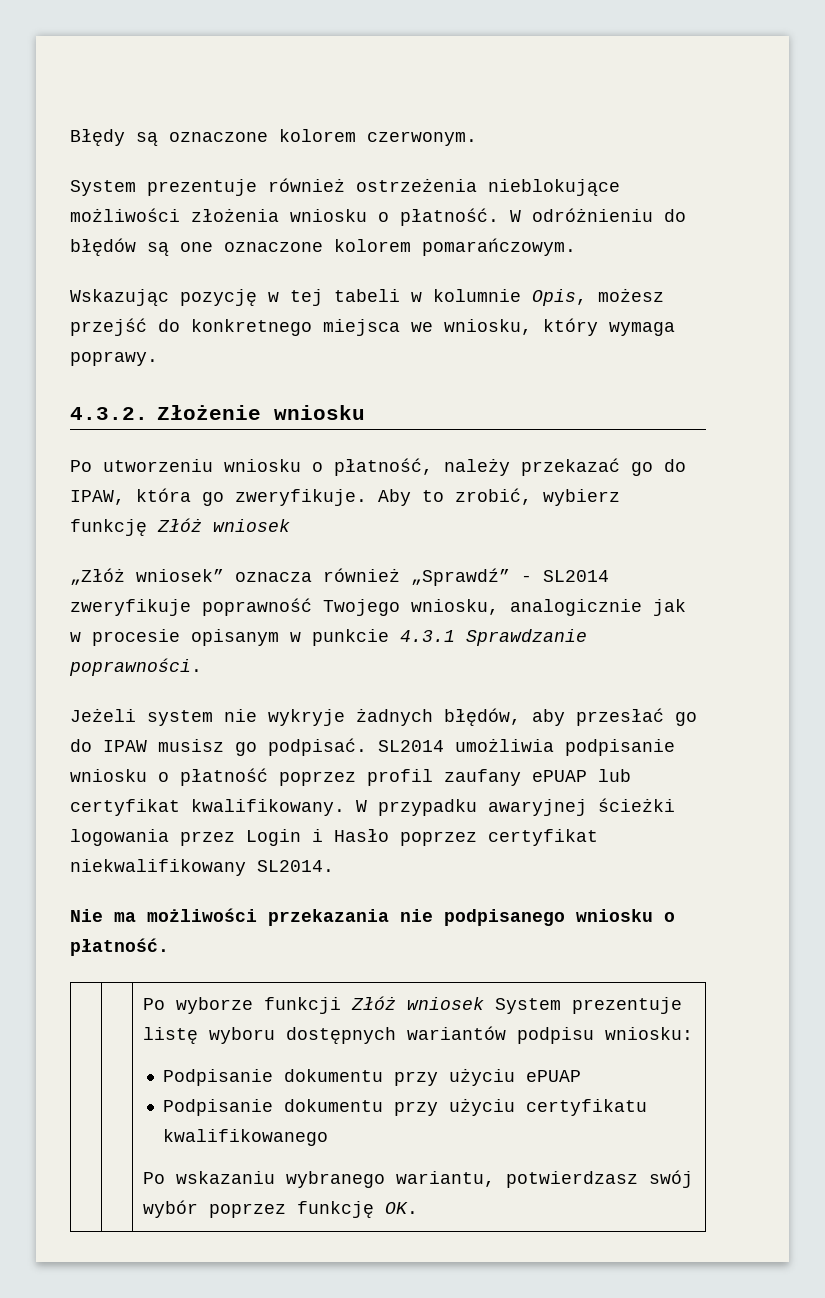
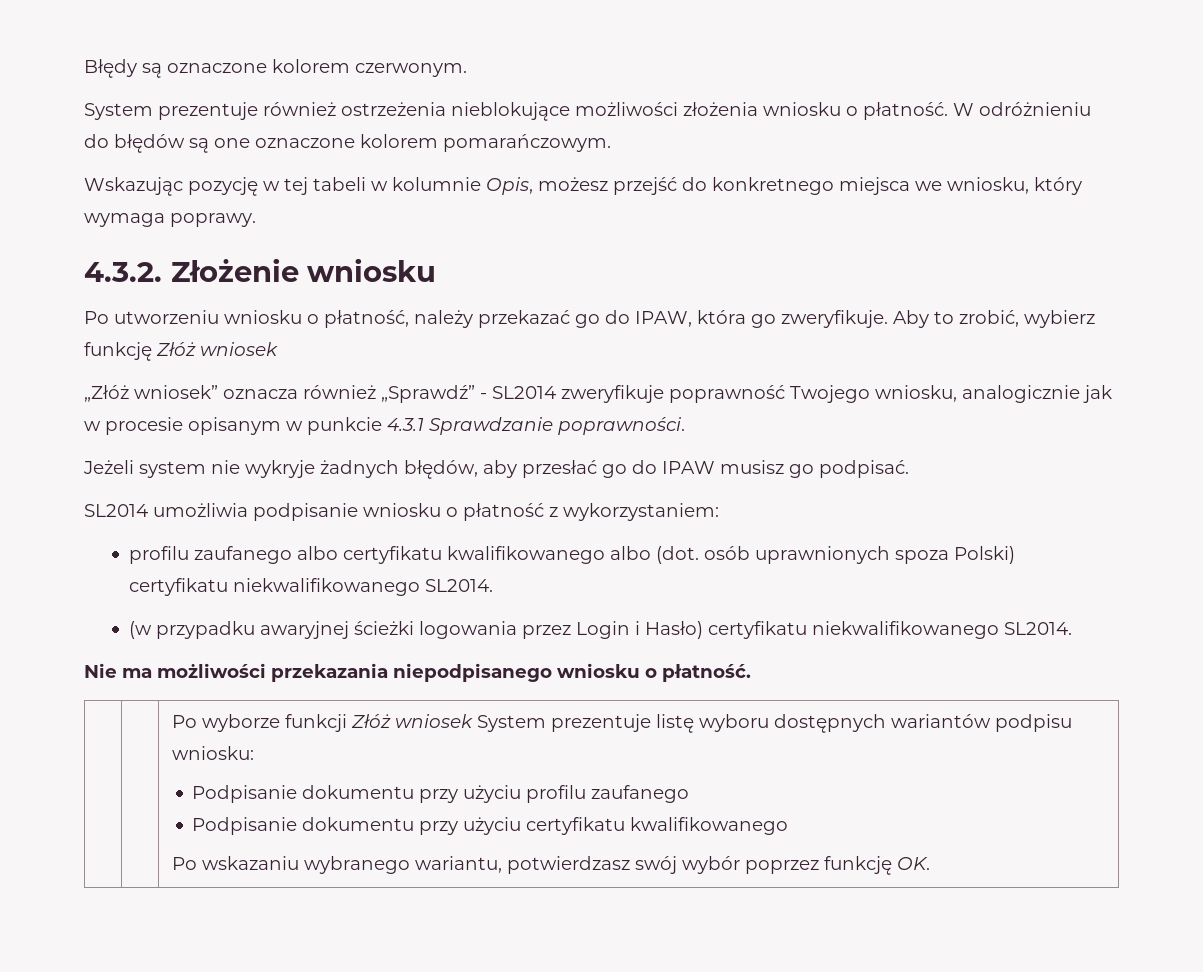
(367, 747) none -> (909, 469) //
[279,769,631,786] [70,799,367,816] poprzez profil zaufany ePUAP lub certyfikat kwalifikowany. W -> [549,503,719,521] [129,546,1016,564] [129,578,494,596] [129,621,153,639] z wykorzystaniem: // profilu zaufanego albo certyfikatu kwalifikowanego albo (dot. osób uprawnionych spoza Polski) certyfikatu niekwalifikowanego SL2014. // (w
[334,829,598,846] [70,859,246,876] Hasło poprzez certyfikat niekwalifikowany -> [645,621,1000,639] Hasło) certyfikatu niekwalifikowanego
[400,909,565,926] nie podpisanego -> [393,663,552,682] niepodpisanego
[525,1070,581,1082] ePUAP -> [526,785,690,803] profilu zaufanego

